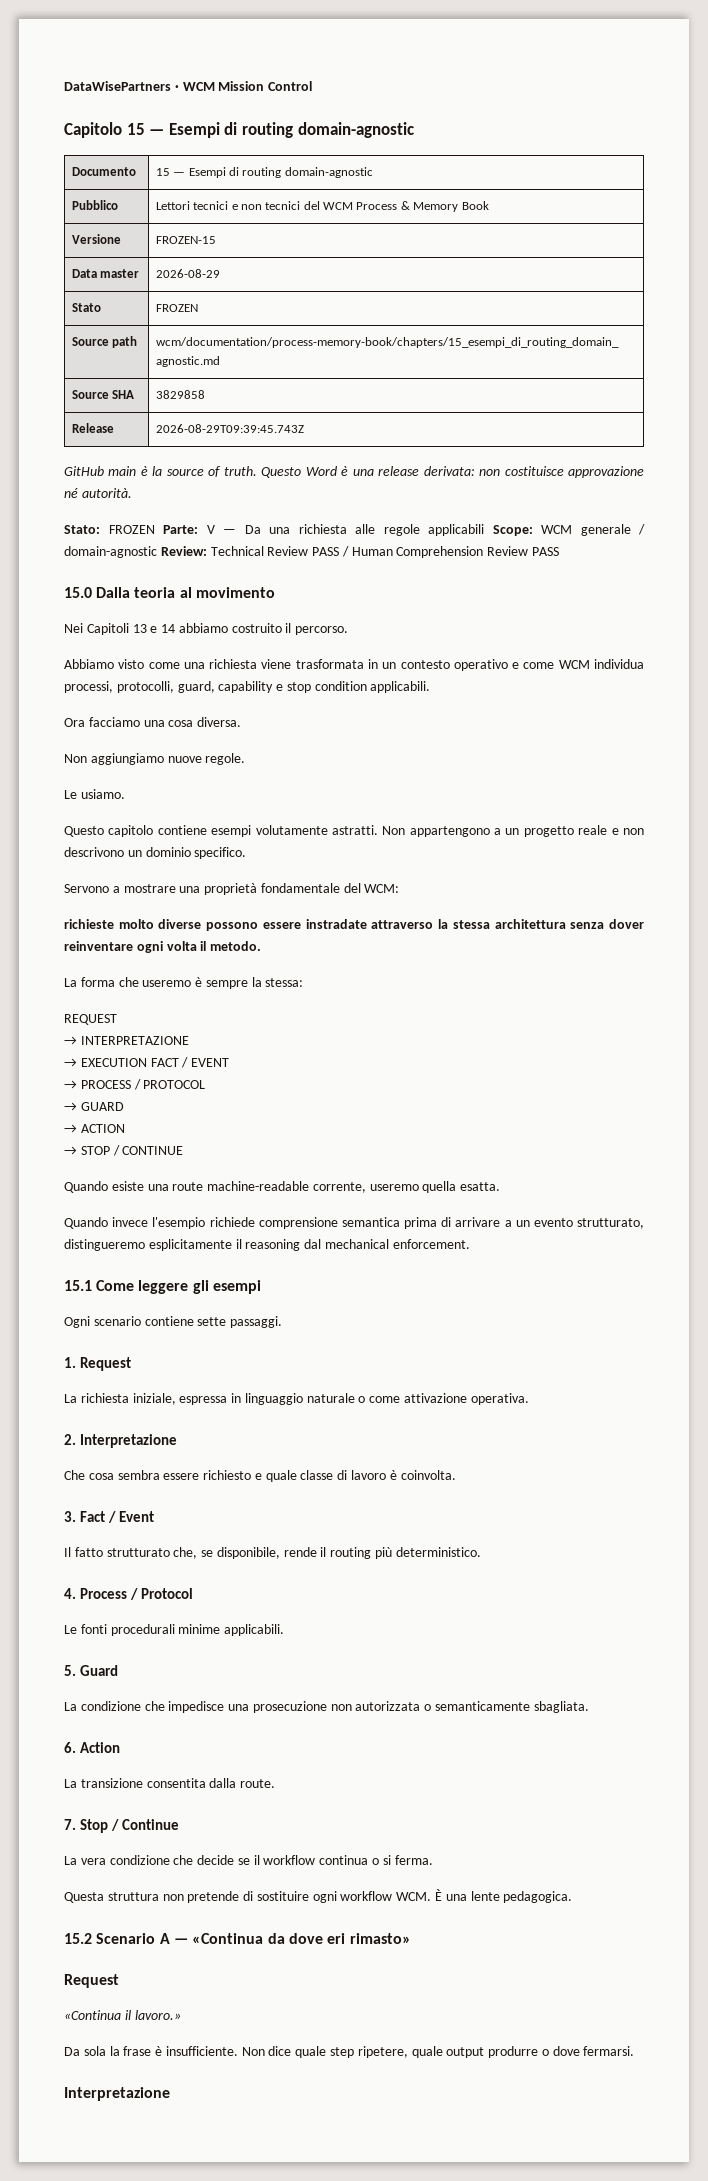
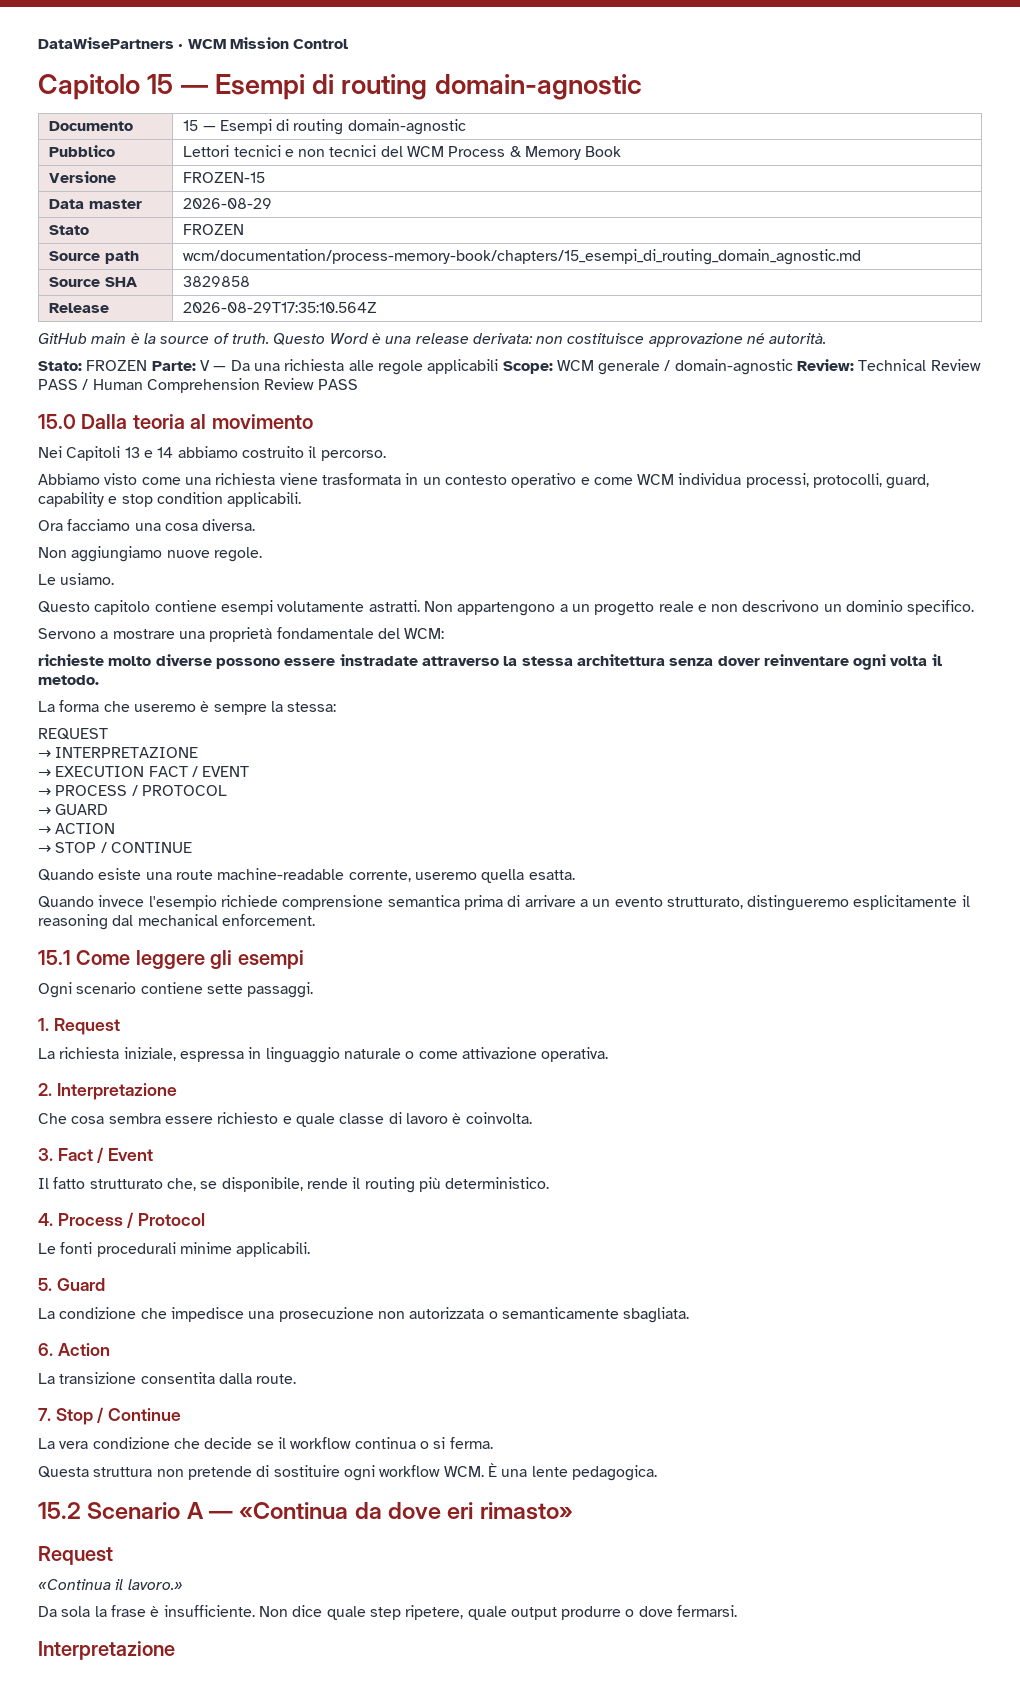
[155,424,304,433] 2026-08-29T09:39:45.743Z -> [183,302,378,313] 2026-08-29T17:35:10.564Z

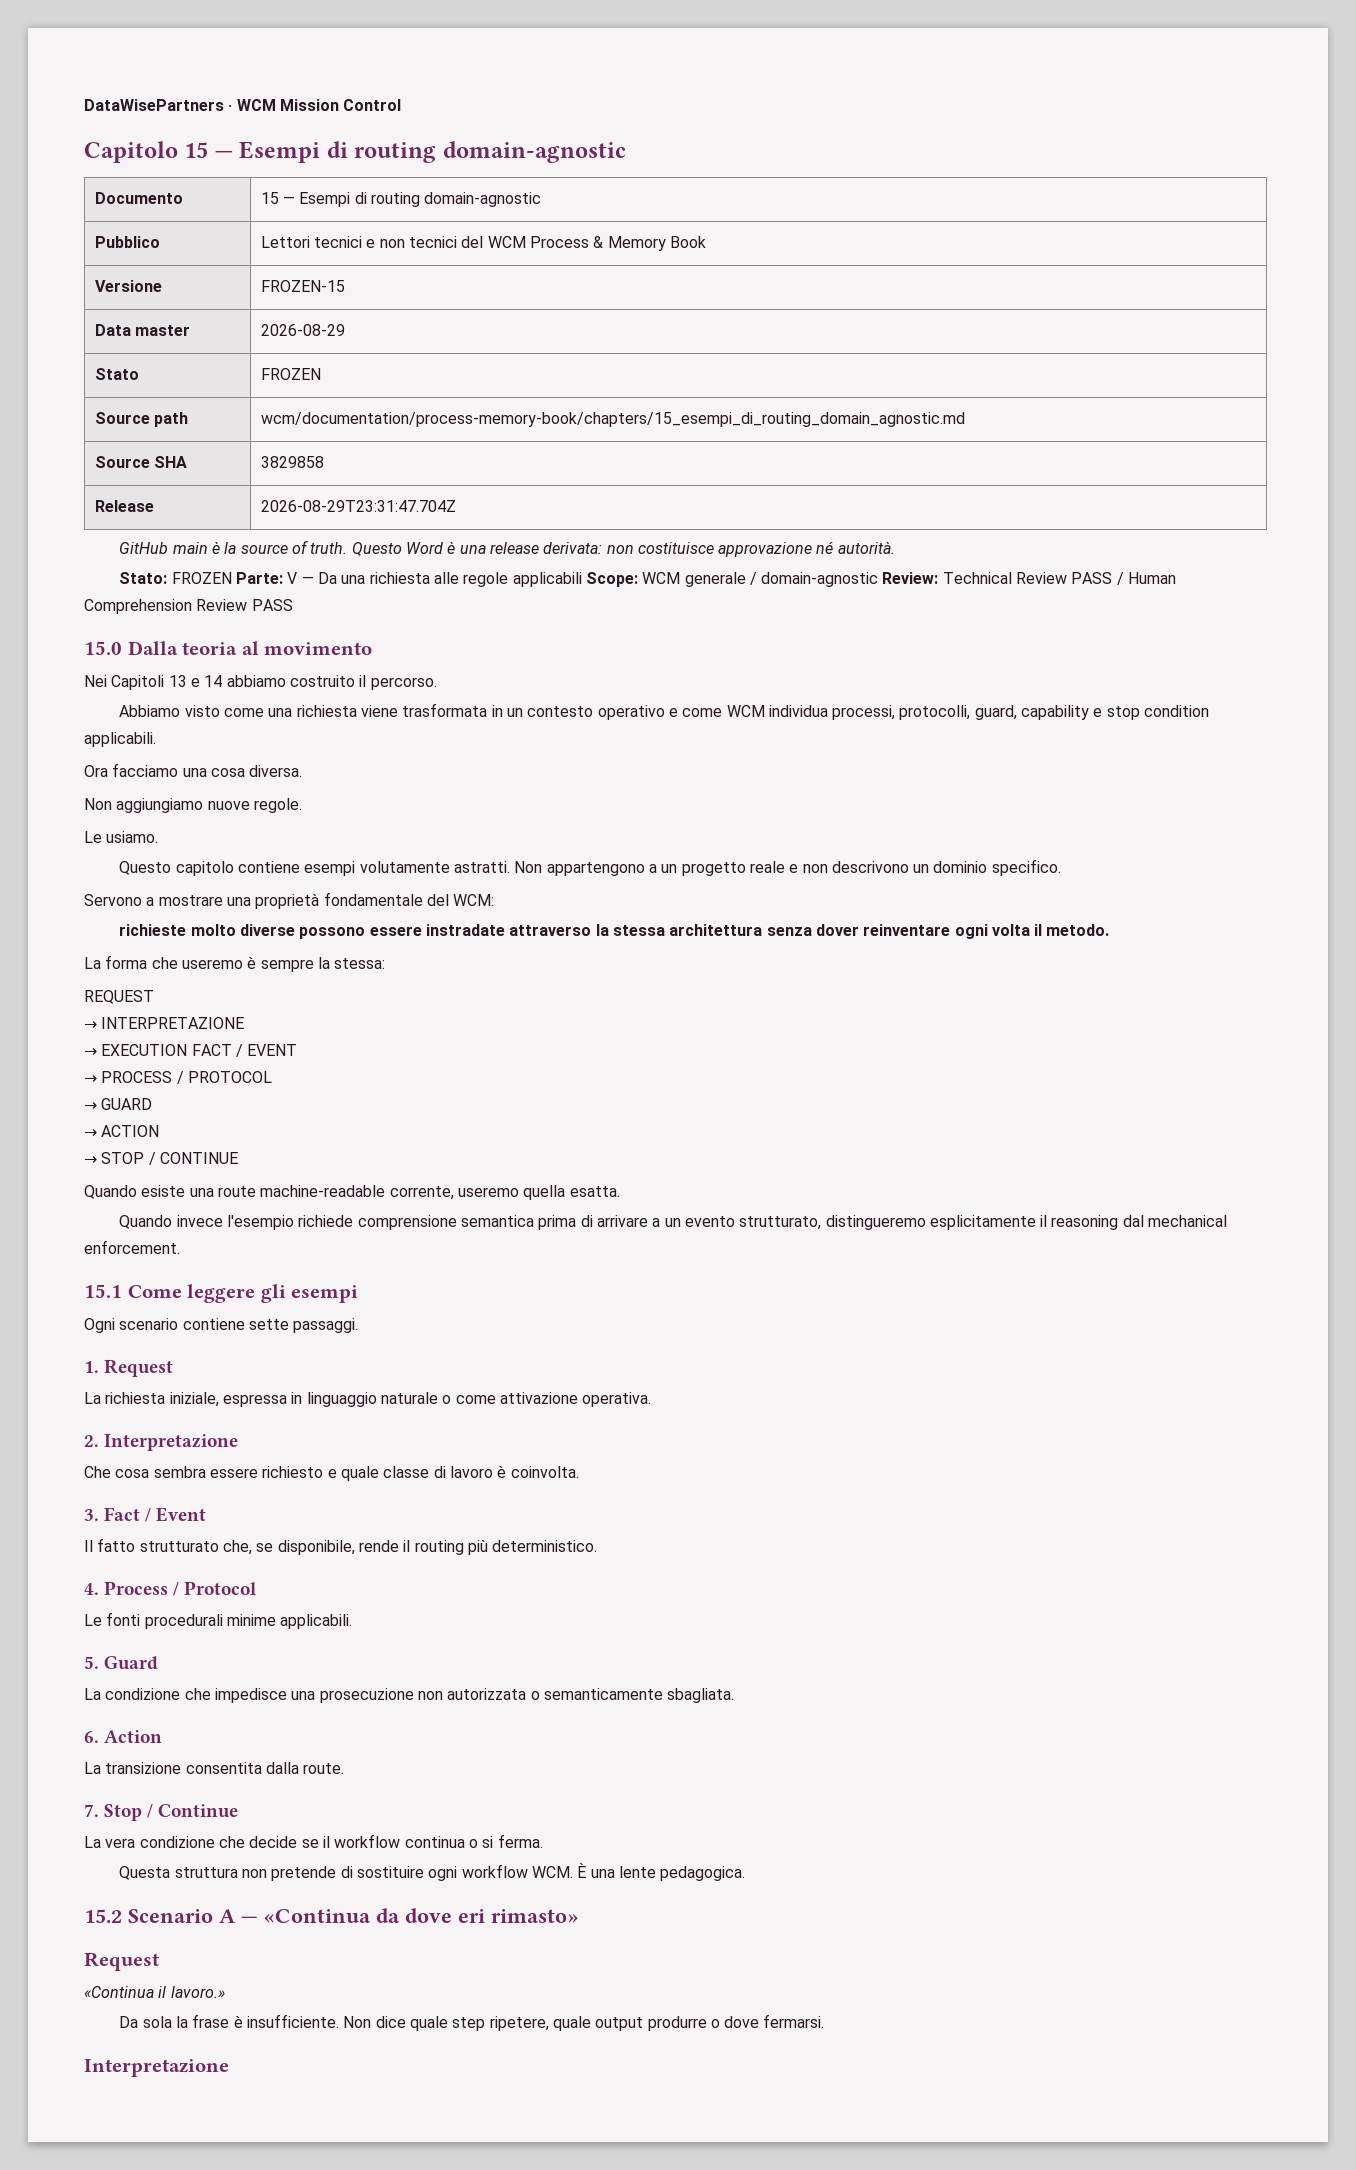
[183,302,378,313] 2026-08-29T17:35:10.564Z -> [260,500,456,512] 2026-08-29T23:31:47.704Z

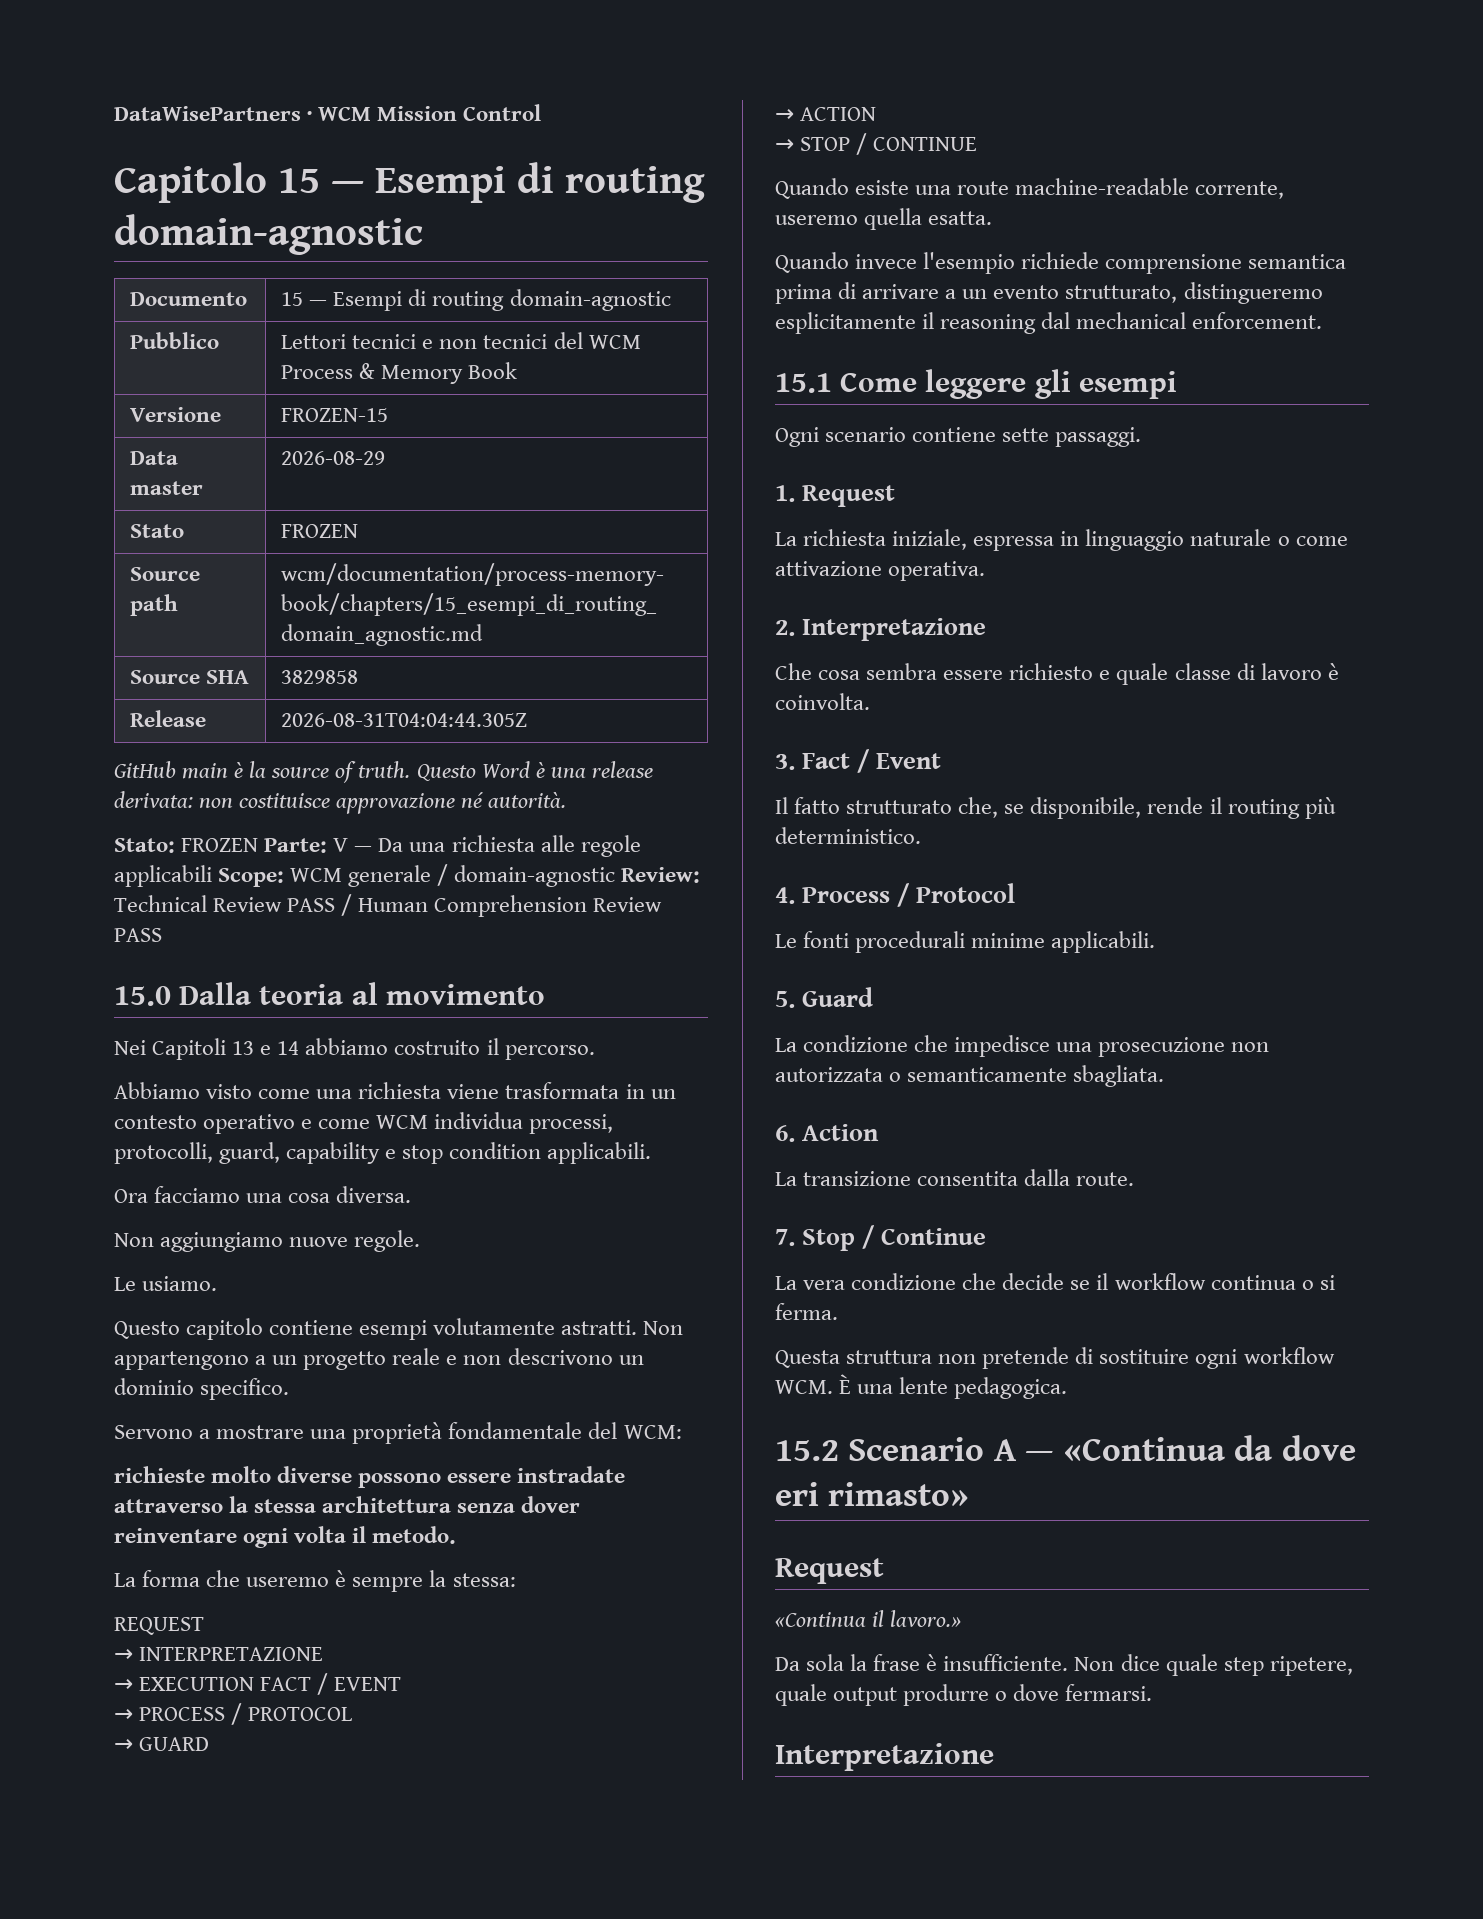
[260,500,456,512] 2026-08-29T23:31:47.704Z -> [281,713,528,727] 2026-08-31T04:04:44.305Z

